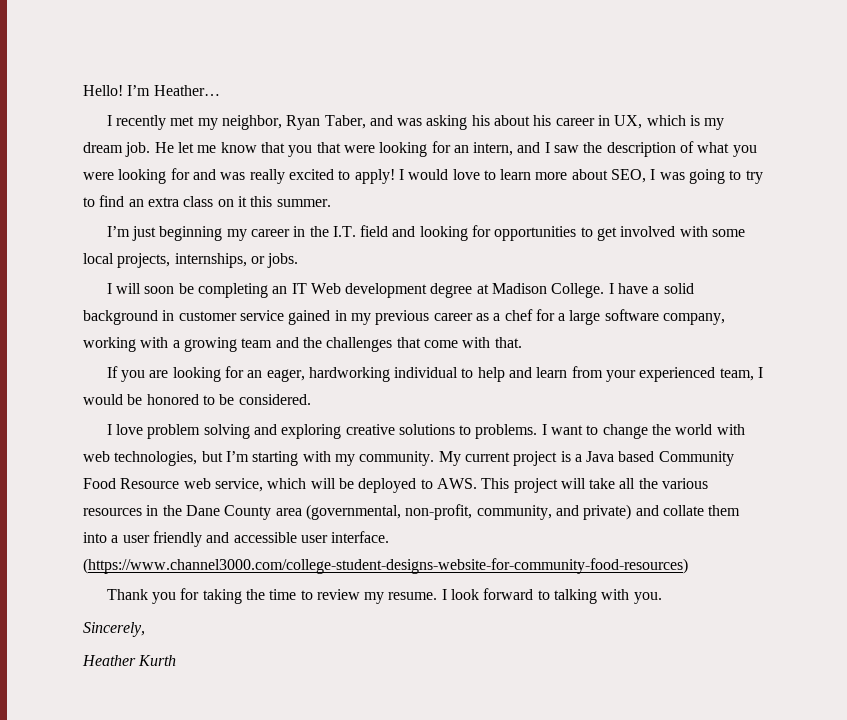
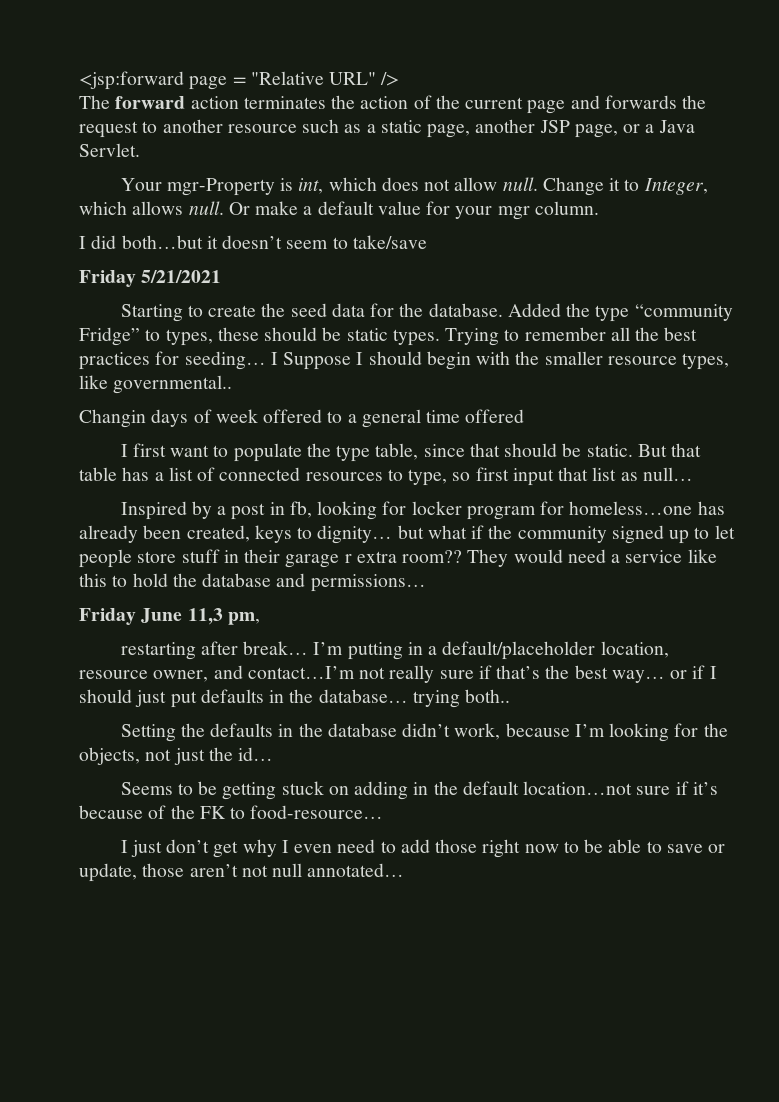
[83,85,220,96] [106,115,725,130] [83,141,757,157] [83,168,763,184] [83,195,331,207] [106,225,746,241] [83,253,299,268] [106,283,694,298] [83,309,726,325] [83,337,522,352] [106,366,764,382] [83,394,311,405] [106,424,745,439] [83,451,734,466] [83,478,709,493] [83,504,741,520] [83,531,390,547] [83,558,688,574] [106,588,662,604] [83,622,145,637] [82,655,177,666] Hello! I’m Heather… // I recently met my neighbor, Ryan Taber, and was asking his about his career in UX, which is my dream job. He let me know that you that were looking for an intern, and I saw the description of what you were looking for and was really excited to apply! I would love to learn more about SEO, I was going to try to find an extra class on it this summer. // I’m just beginning my career in the I.T. field and looking for opportunities to get involved with some local projects, internships, or jobs. // I will soon be completing an IT Web development degree at Madison College. I have a solid background in customer service gained in my previous career as a chef for a large software company, working with a growing team and the challenges that come with that. // If you are looking for an eager, hardworking individual to help and learn from your experienced team, I would be honored to be considered. // I love problem solving and exploring creative solutions to problems. I want to change the world with web technologies, but I’m starting with my community. My current project is a Java based Community Food Resource web service, which will be deployed to AWS. This project will take all the various resources in the Dane County area (governmental, non-profit, community, and private) and collate them into a user friendly and accessible user interface. (https://www.channel3000.com/college-student-designs-website-for-community-food-resources) // Thank you for taking the time to review my resume. I look forward to talking with you. // Sincerely, // Heather Kurth -> [79,71,400,90] [79,95,707,114] [79,119,695,138] [79,143,140,157] [120,177,708,196] [79,201,599,220] [79,235,427,249] [79,270,222,287] [120,303,733,322] [79,327,698,346] [79,351,730,370] [79,375,233,394] [79,409,525,428] [120,443,702,462] [79,467,693,486] [120,501,725,520] [79,525,735,544] [79,549,717,568] [79,573,426,592] [79,608,260,625] [120,641,669,660] [79,665,717,683] [79,689,511,708] [120,723,728,742] [79,747,274,765] [120,781,718,800] [79,805,384,819] [120,839,726,858] [79,863,405,882] <jsp:forward page = "Relative URL" /> // The forward action terminates the action of the current page and forwards the request to another resource such as a static page, another JSP page, or a Java Servlet. // Your mgr-Property is int, which does not allow null. Change it to Integer, which allows null. Or make a default value for your mgr column. // I did both…but it doesn’t seem to take/save // Friday 5/21/2021 // Starting to create the seed data for the database. Added the type “community Fridge” to types, these should be static types. Trying to remember all the best practices for seeding… I Suppose I should begin with the smaller resource types, like governmental.. // Changin days of week offered to a general time offered // I first want to populate the type table, since that should be static. But that table has a list of connected resources to type, so first input that list as null… // Inspired by a post in fb, looking for locker program for homeless…one has already been created, keys to dignity… but what if the community signed up to let people store stuff in their garage r extra room?? They would need a service like this to hold the database and permissions… // Friday June 11,3 pm, // restarting after break… I’m putting in a default/placeholder location, resource owner, and contact…I’m not really sure if that’s the best way… or if I should just put defaults in the database… trying both.. // Setting the defaults in the database didn’t work, because I’m looking for the objects, not just the id… // Seems to be getting stuck on adding in the default location…not sure if it’s because of the FK to food-resource… // I just don’t get why I even need to add those right now to be able to save or update, those aren’t not null annotated…

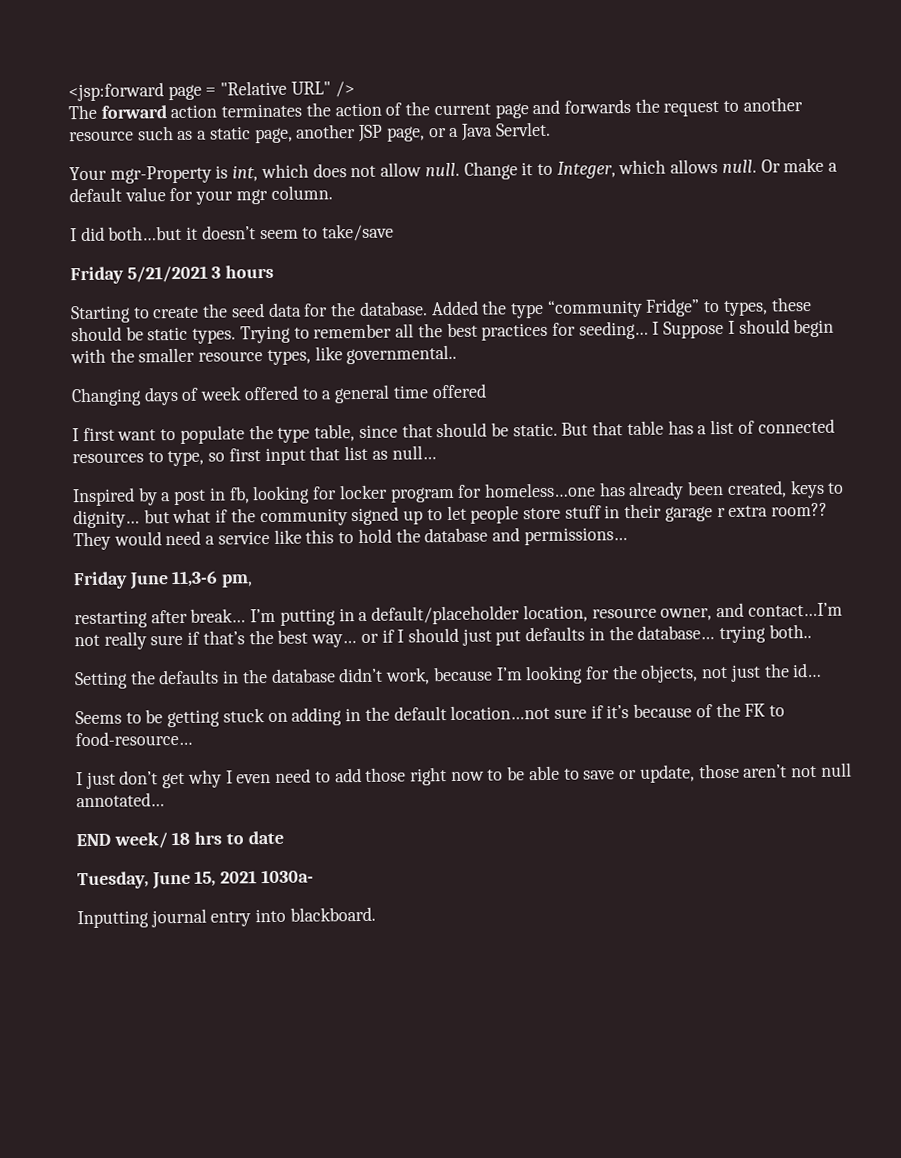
(222, 276) none -> [211,264,275,279] 3 hours
[79,409,146,428] Changin -> [71,387,142,407] Changing
[187,608,223,625] 11,3 -> [171,570,219,588] 11,3-6
(405, 870) none -> [76,830,284,849] [77,869,314,890] [77,906,376,929] // END week/ 18 hrs to date // Tuesday, June 15, 2021 1030a- // Inputting journal entry into blackboard.

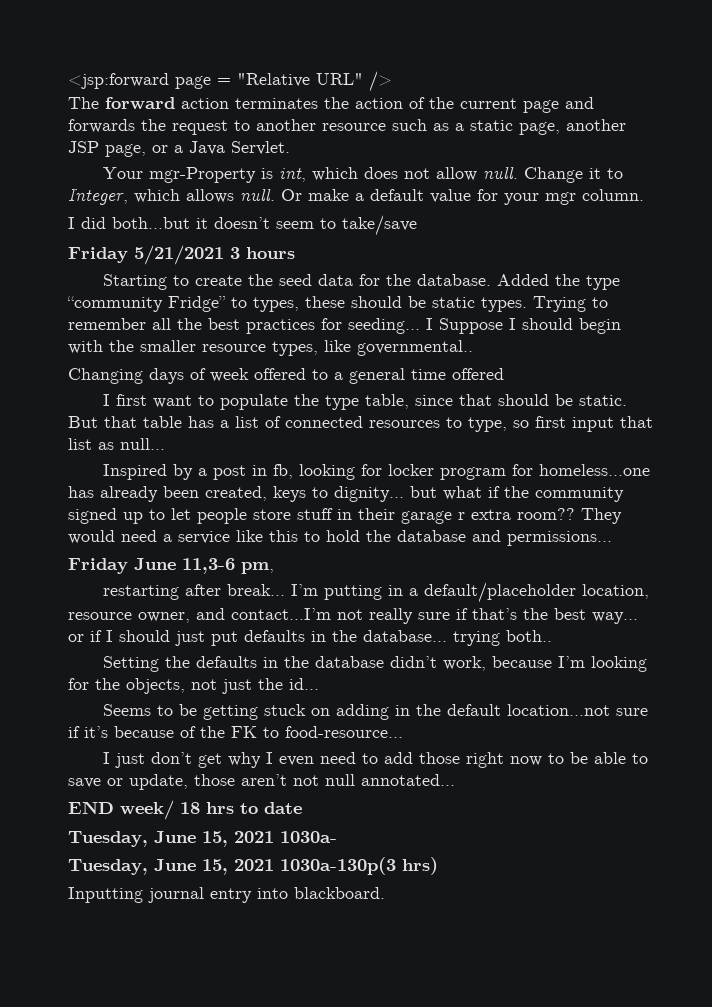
(314, 876) none -> [68,857,438,875] // Tuesday, June 15, 2021 1030a-130p(3 hrs)

